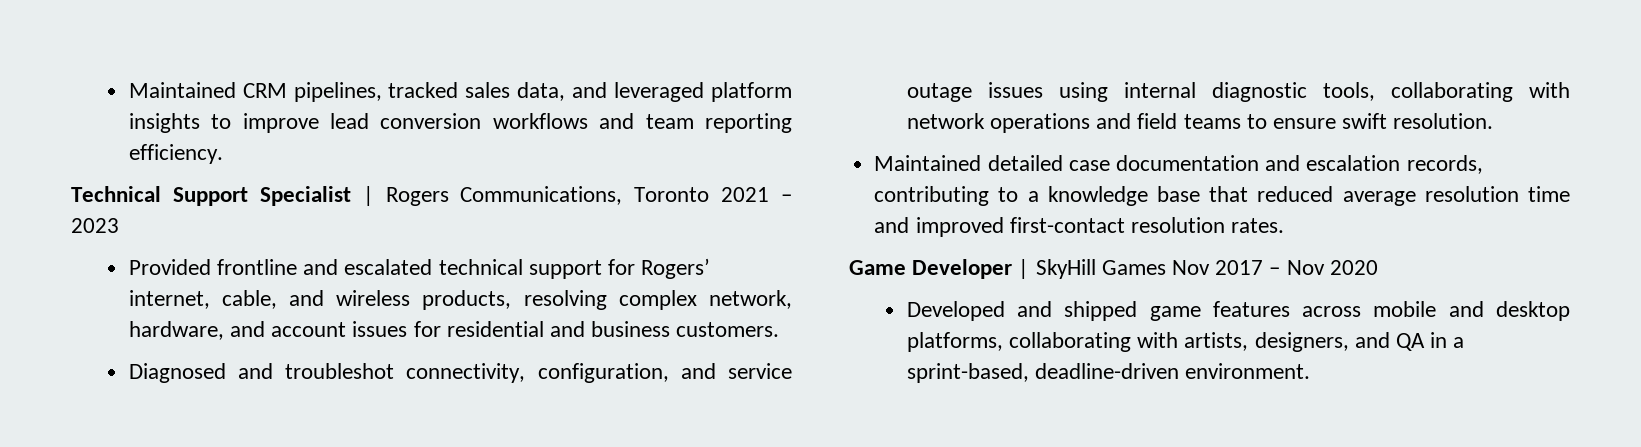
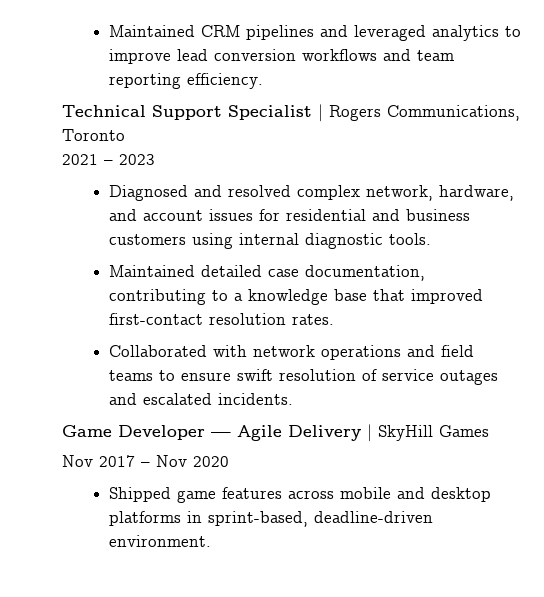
[293,82,792,102] [128,113,200,133] pipelines, tracked sales data, and leveraged platform insights -> [246,25,500,41] pipelines and leveraged analytics
(710, 194) none -> (125, 135) //
[128,258,711,279] [128,290,607,310] Provided frontline and escalated technical support for Rogers’ internet, cable, and wireless products, resolving -> [109,185,292,201] Diagnosed and resolved
[676,322,780,337] [128,363,793,383] [906,82,1513,102] customers. // Diagnosed and troubleshot connectivity, configuration, and service outage issues using internal diagnostic tools, collaborating -> [109,233,432,249] [109,265,426,281] [109,289,484,305] [109,313,335,325] [109,345,208,357] customers using internal diagnostic tools. // Maintained detailed case documentation, contributing to a knowledge base that improved first-contact resolution rates. // Collaborated
[1393,113,1494,129] [874,155,1483,174] [874,186,1570,206] [874,217,1285,237] resolution. // Maintained detailed case documentation and escalation records, contributing to a knowledge base that reduced average resolution time and improved first-contact resolution rates. -> [279,369,499,385] [109,393,294,405] resolution of service outages and escalated incidents.
(1013, 269) none -> [211,425,361,441] — Agile Delivery
(1166, 267) none -> (489, 431) //
[906,301,1138,321] Developed and shipped -> [109,487,172,502] Shipped
[906,332,1465,352] platforms, collaborating with artists, designers, and QA in a -> [109,511,203,526] platforms in

